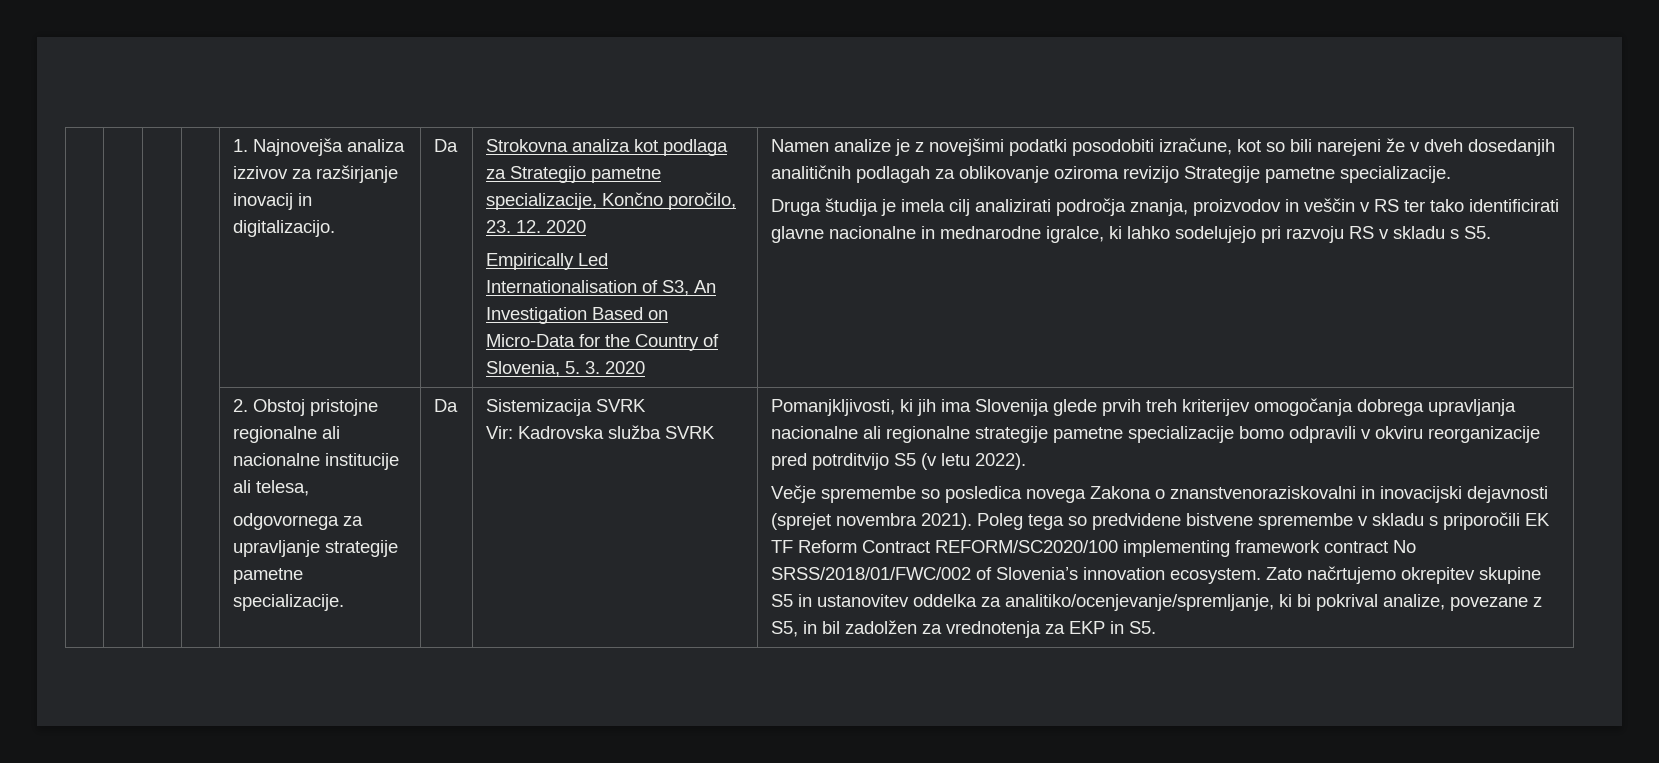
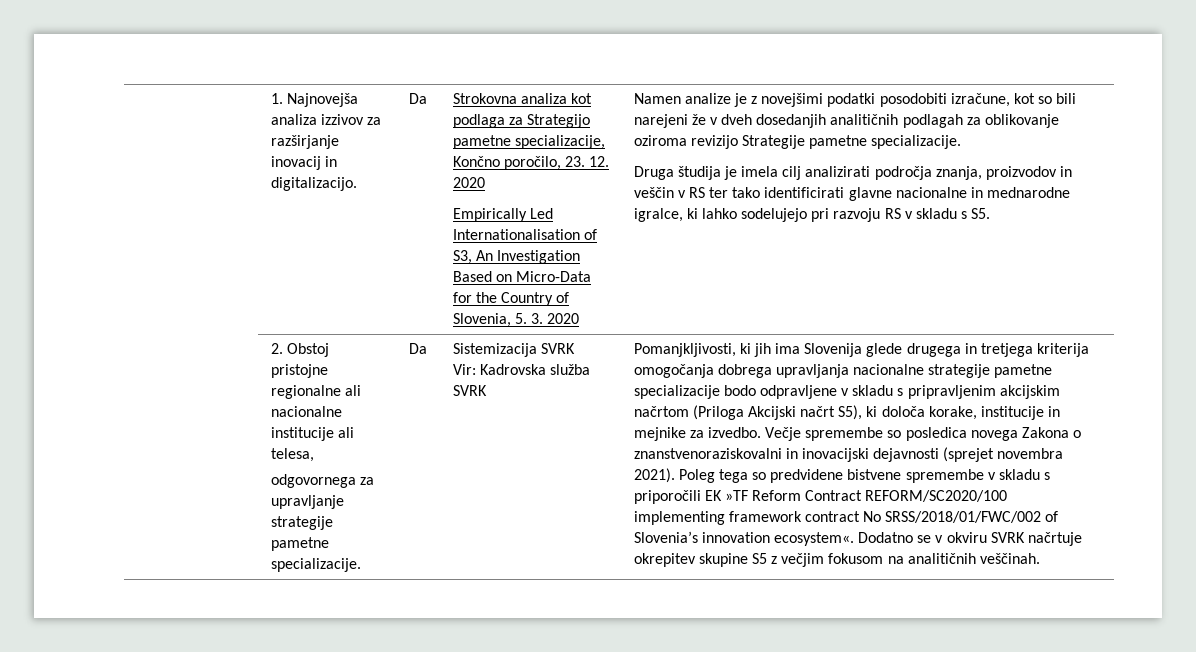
[1102,399,1251,416] prvih treh kriterijev -> [906,343,1090,357] drugega in tretjega kriterija
[863,426,971,443] ali regionalne -> (925, 369) none
[1239,426,1541,443] [771,453,1027,470] bomo odpravili v okviru reorganizacije pred potrditvijo S5 (v letu 2022). // -> [723,385,1060,399] [633,405,1061,420] [633,427,761,441] bodo odpravljene v skladu s pripravljenim akcijskim načrtom (Priloga Akcijski načrt S5), ki določa korake, institucije in mejnike za izvedbo.
[771,540,794,553] TF -> [724,490,748,501] »TF
[1170,566,1542,584] [771,594,1543,611] [771,620,1157,638] ecosystem. Zato načrtujemo okrepitev skupine S5 in ustanovitev oddelka za analitiko/ocenjevanje/spremljanje, ki bi pokrival analize, povezane z S5, in bil zadolžen za vrednotenja za EKP in S5. -> [773,532,1083,546] [633,553,1041,567] ecosystem«. Dodatno se v okviru SVRK načrtuje okrepitev skupine S5 z večjim fokusom na analitičnih veščinah.

